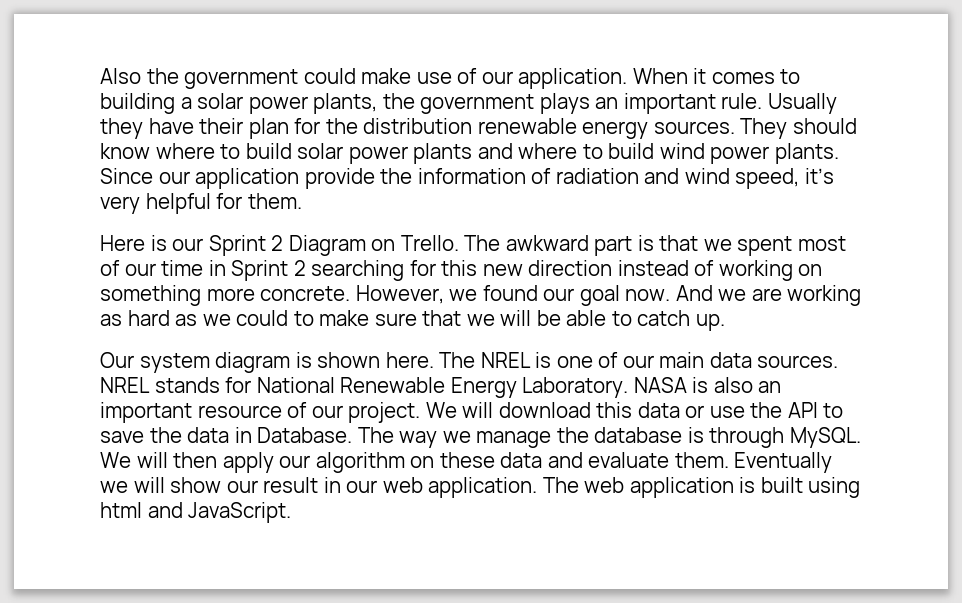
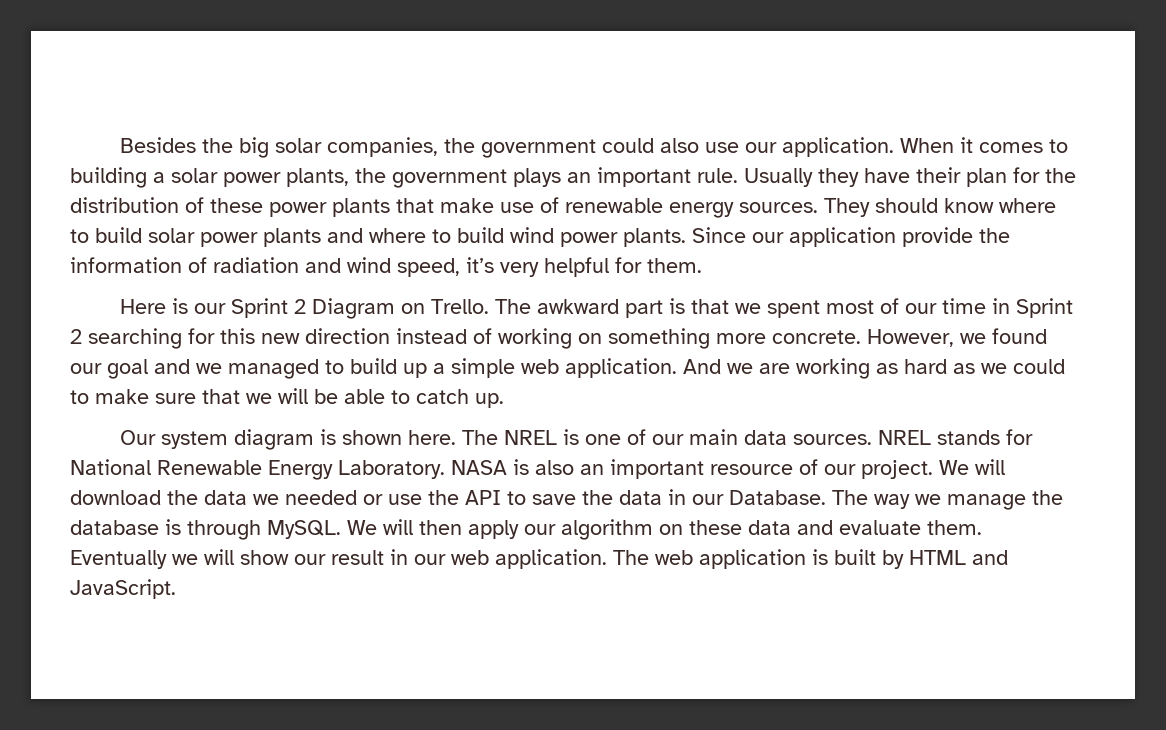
[100,68,478,89] Also the government could make use of -> [119,137,739,158] Besides the big solar companies, the government could also use
(473, 126) none -> [185,197,559,217] of these power plants that make use of
[625,289,671,301] now. -> [154,358,677,379] and we managed to build up a simple web application.
[596,402,680,418] this data -> [167,490,357,505] the data we needed
(252, 435) none -> [692,494,724,505] our
[808,477,861,498] [100,502,142,518] using html -> [882,550,966,569] by HTML

